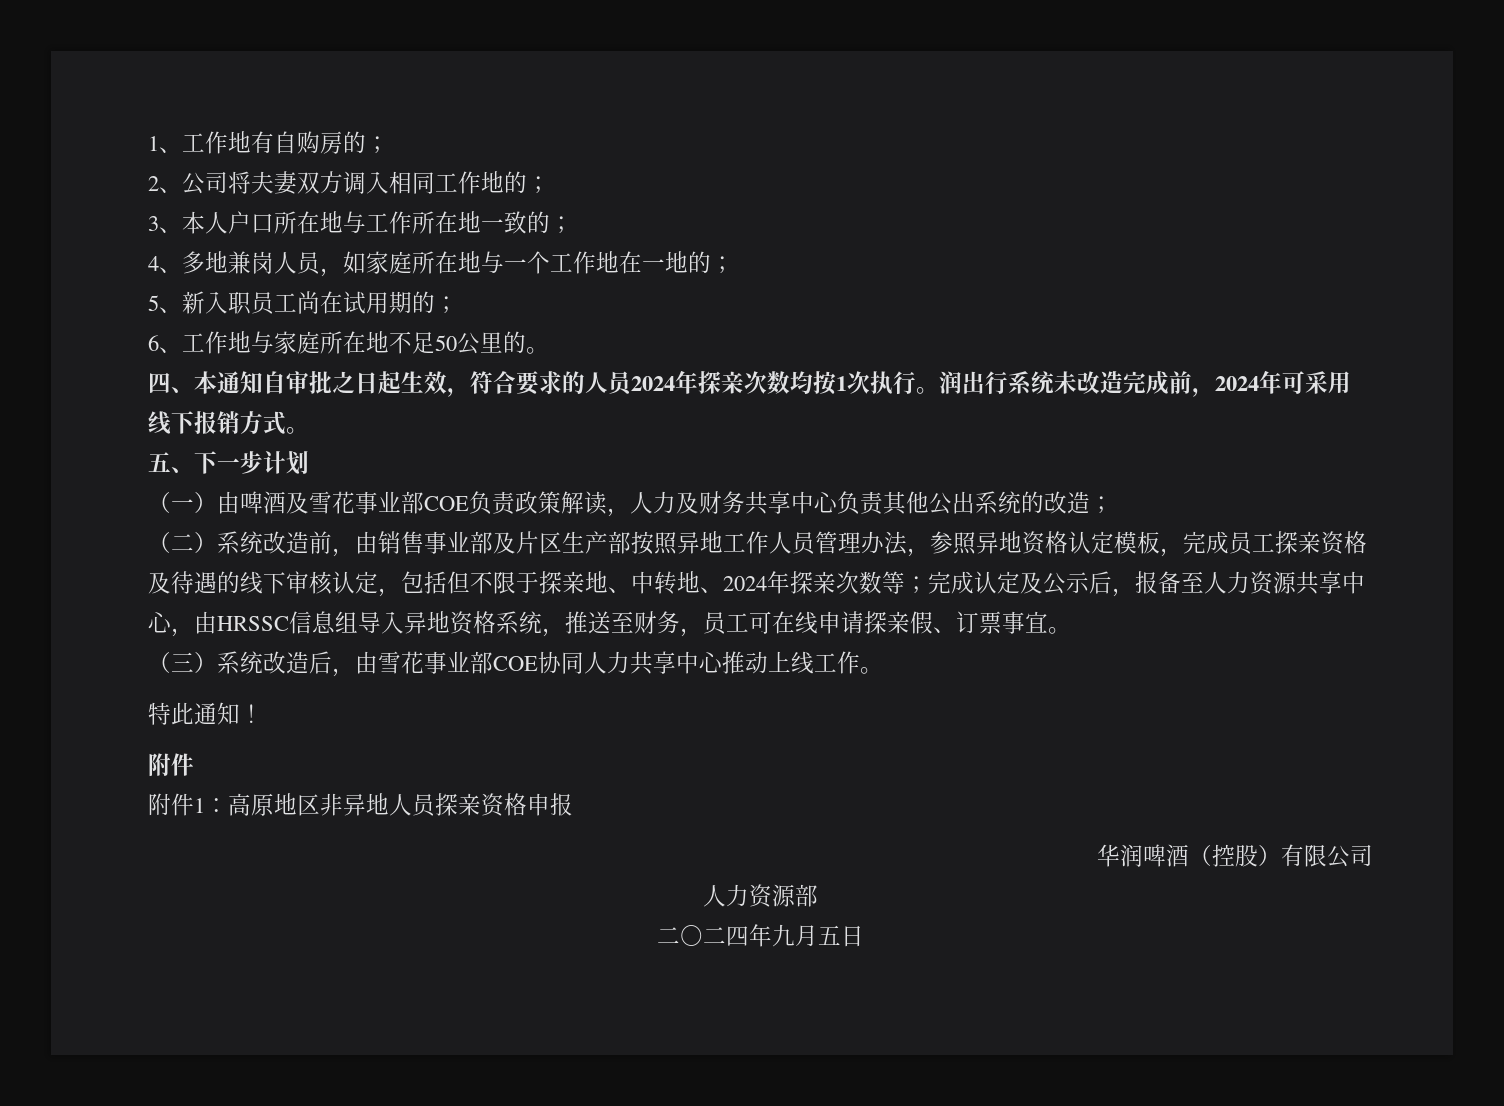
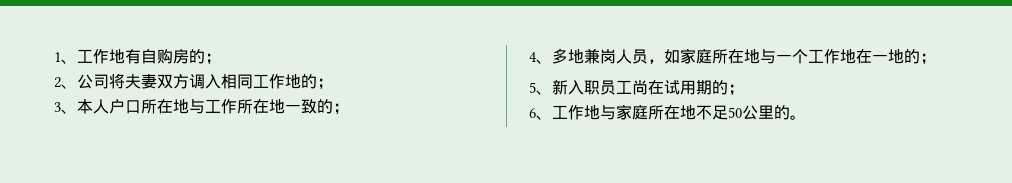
[148,370,1351,397] [148,411,309,435] [148,451,309,475] [148,491,1113,517] [148,531,1367,557] [148,571,1365,597] [148,611,1071,637] [148,651,883,677] [148,702,263,725] [148,753,194,777] [148,793,573,817] [1097,844,1373,868] [703,884,818,908] [657,924,864,947] // 四、本通知自审批之日起生效，符合要求的人员2024年探亲次数均按1次执行。润出行系统未改造完成前，2024年可采用线下报销方式。 // 五、下一步计划 // （一）由啤酒及雪花事业部COE负责政策解读，人力及财务共享中心负责其他公出系统的改造； // （二）系统改造前，由销售事业部及片区生产部按照异地工作人员管理办法，参照异地资格认定模板，完成员工探亲资格及待遇的线下审核认定，包括但不限于探亲地、中转地、2024年探亲次数等；完成认定及公示后，报备至人力资源共享中心，由HRSSC信息组导入异地资格系统，推送至财务，员工可在线申请探亲假、订票事宜。 // （三）系统改造后，由雪花事业部COE协同人力共享中心推动上线工作。 // 特此通知！ // 附件 // 附件1：高原地区非异地人员探亲资格申报 // 华润啤酒（控股）有限公司 // 人力资源部 // 二○二四年九月五日 -> (806, 117) none

